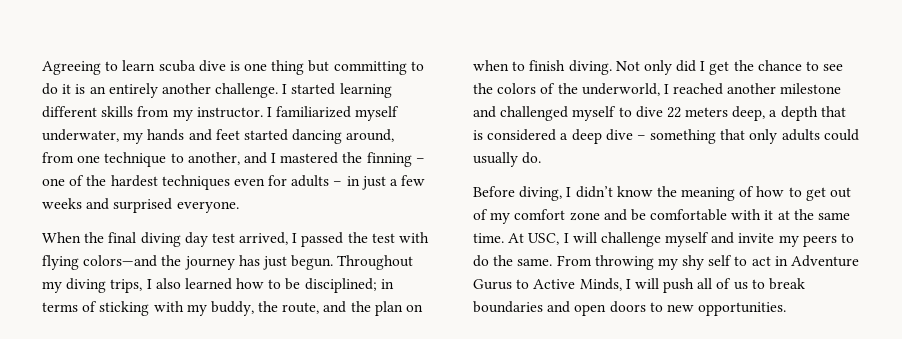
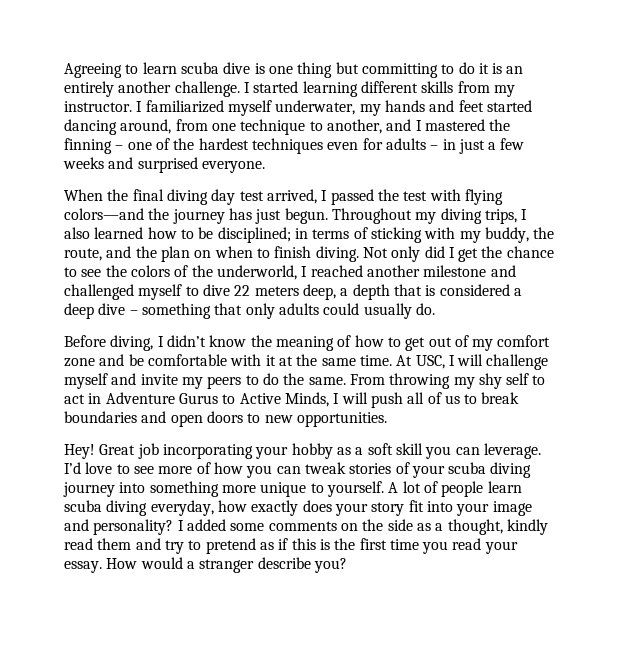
(787, 309) none -> [64,443,541,459] [64,462,532,478] [63,481,522,497] [64,500,532,516] [64,519,548,535] [64,538,518,554] [64,557,347,573] // Hey! Great job incorporating your hobby as a soft skill you can leverage. I’d love to see more of how you can tweak stories of your scuba diving journey into something more unique to yourself. A lot of people learn scuba diving everyday, how exactly does your story fit into your image and personality? I added some comments on the side as a thought, kindly read them and try to pretend as if this is the first time you read your essay. How would a stranger describe you?

